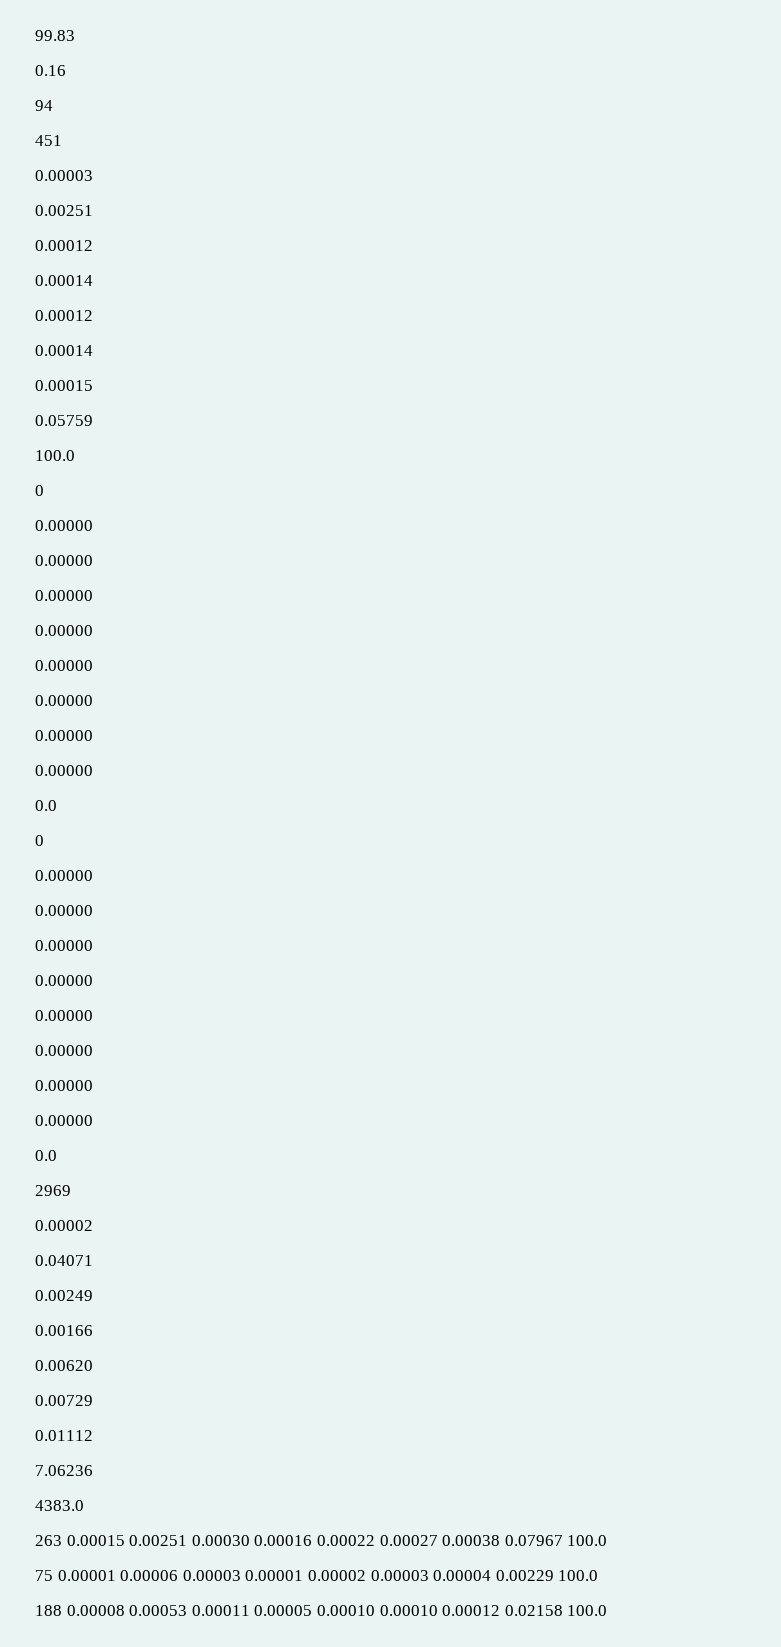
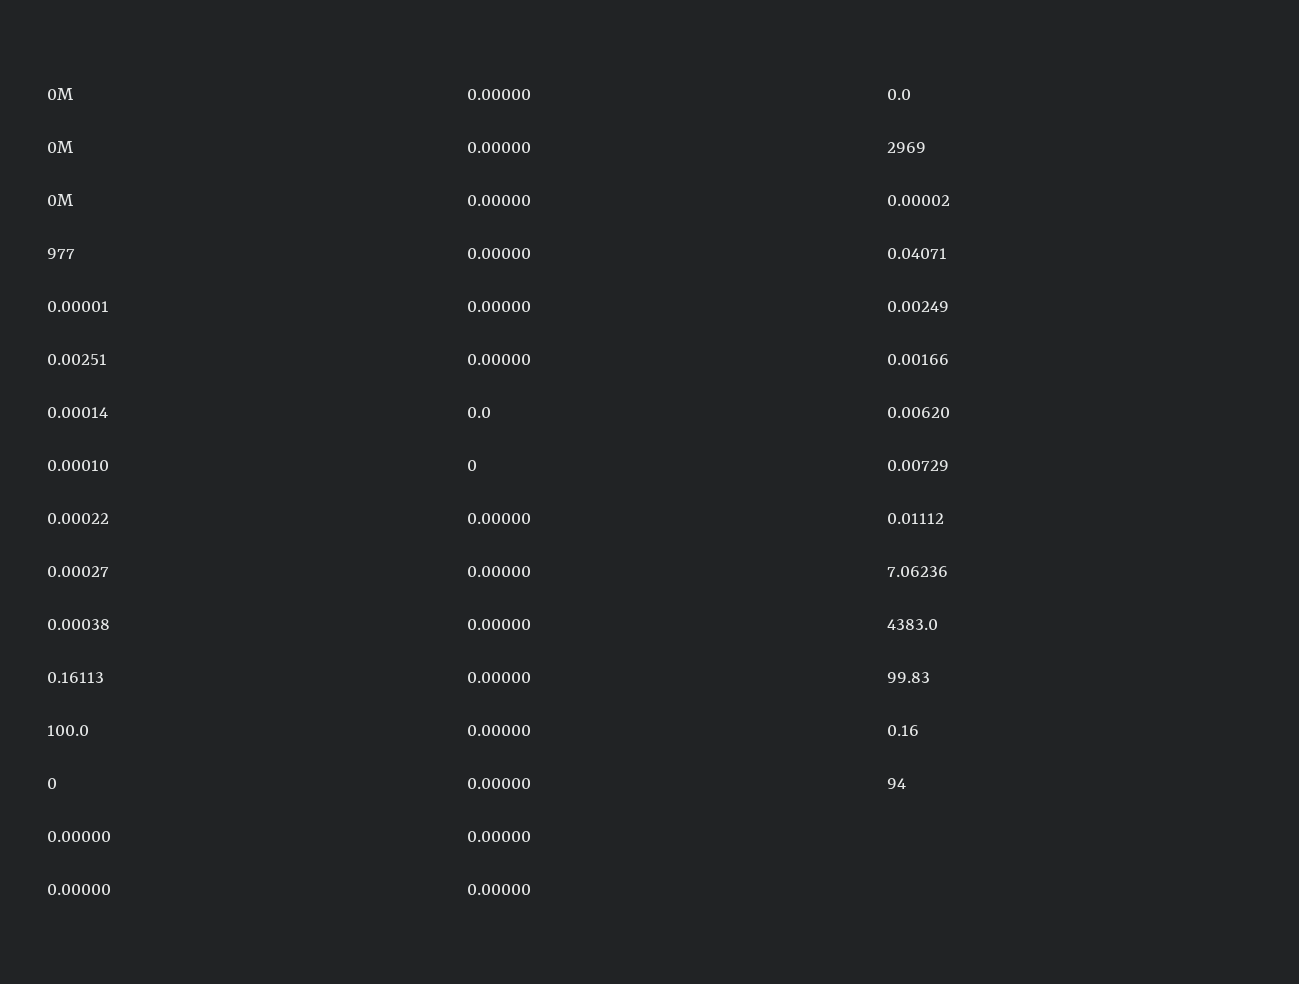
[35,30,75,41] [35,65,66,76] [35,100,53,111] [35,135,62,146] [35,170,93,181] [35,205,93,216] [35,240,93,251] [35,275,93,286] [35,310,93,321] [35,345,93,356] [35,380,93,391] [35,415,93,426] 99.83 // 0.16 // 94 // 451 // 0.00003 // 0.00251 // 0.00012 // 0.00014 // 0.00012 // 0.00014 // 0.00015 // 0.05759 -> [47,88,73,100] [47,141,73,153] [47,194,73,206] [47,248,75,259] [47,301,109,312] [47,354,107,365] [47,407,108,418] [47,460,109,471] [47,513,109,524] [47,566,109,577] [47,619,110,630] [47,672,104,683] 0M // 0M // 0M // 977 // 0.00001 // 0.00251 // 0.00014 // 0.00010 // 0.00022 // 0.00027 // 0.00038 // 0.16113
[35,1535,608,1546] [35,1570,599,1581] [35,1605,608,1616] 263 0.00015 0.00251 0.00030 0.00016 0.00022 0.00027 0.00038 0.07967 100.0 // 75 0.00001 0.00006 0.00003 0.00001 0.00002 0.00003 0.00004 0.00229 100.0 // 188 0.00008 0.00053 0.00011 0.00005 0.00010 0.00010 0.00012 0.02158 100.0 -> [887,672,930,683] [887,725,919,736] [887,778,906,789] 99.83 // 0.16 // 94

